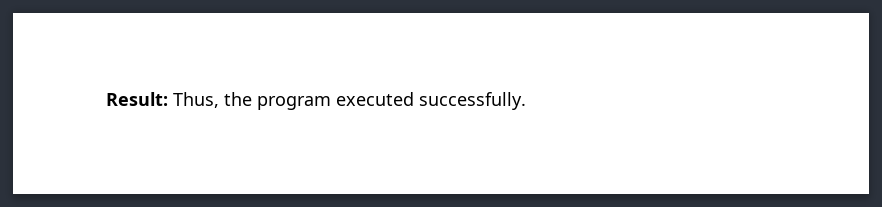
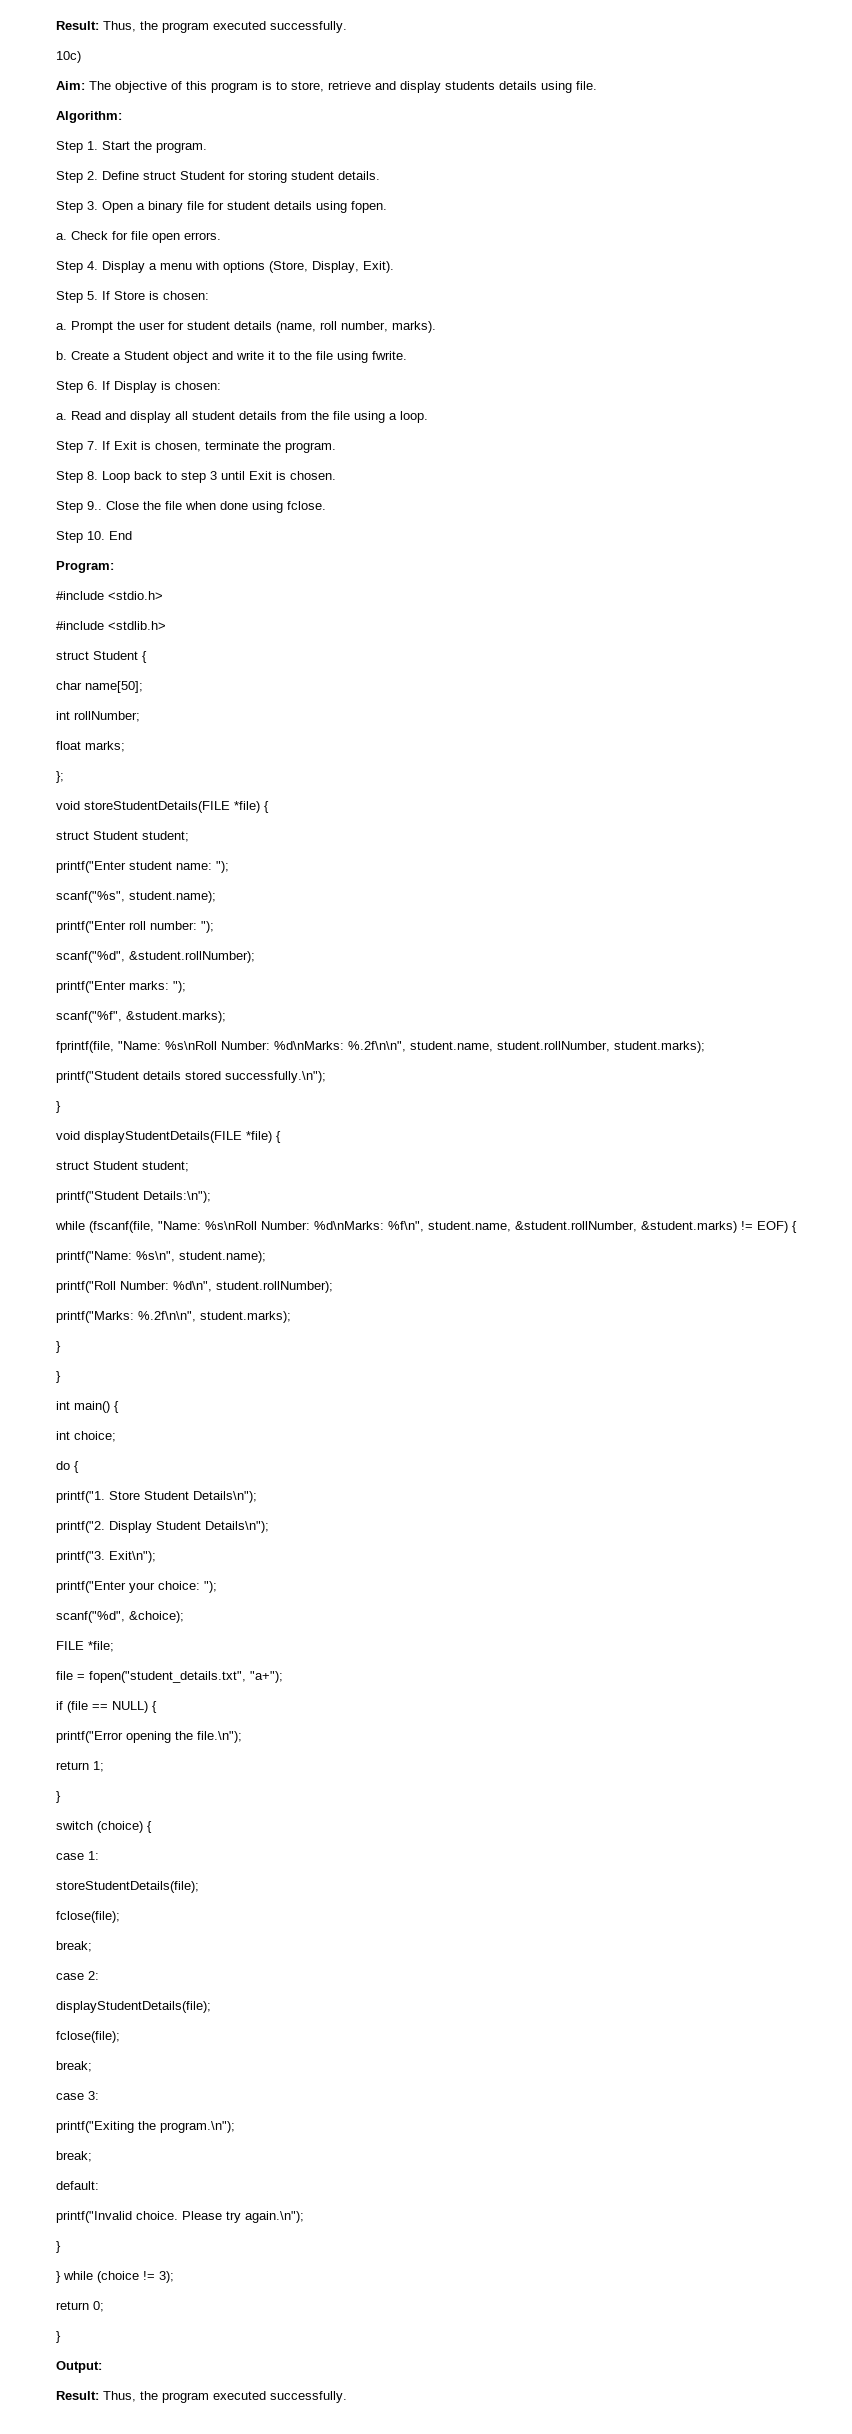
[106,92,526,110] Result: Thus, the program executed successfully. -> [56,21,347,33] [56,51,81,63] [56,81,597,93] [56,111,122,123] [56,141,207,153] [56,171,380,183] [56,201,387,213] [56,231,221,243] [56,261,394,273] [56,291,209,303] [56,321,436,333] [56,351,407,363] [56,381,221,393] [56,411,428,423] [56,441,336,453] [56,471,336,483] [56,501,326,513] [56,531,132,543] [56,561,114,573] [56,591,163,600] [56,621,166,630] [56,651,147,663] [56,681,143,693] [56,711,140,722] [56,741,125,752] [56,771,64,783] [56,801,269,813] [56,831,189,842] [56,861,229,873] [56,891,216,903] [56,921,214,933] [56,951,255,963] [56,981,186,993] [56,1011,226,1023] [56,1041,705,1053] [56,1071,326,1083] [56,1101,61,1113] [56,1131,281,1143] [56,1161,189,1172] [56,1191,211,1203] [55,1221,797,1233] [56,1251,266,1263] [56,1281,333,1293] [56,1311,291,1323] [56,1341,61,1353] [56,1371,61,1383] [56,1401,119,1413] [56,1431,116,1442] [56,1461,79,1473] [56,1491,257,1503] [56,1521,269,1533] [56,1551,156,1563] [56,1581,217,1593] [56,1611,184,1623] [56,1641,114,1652] [56,1671,283,1683] [56,1701,157,1713] [56,1731,242,1743] [56,1761,104,1772] [56,1791,61,1803] [56,1821,152,1833] [56,1851,99,1860] [56,1881,199,1893] [56,1911,120,1923] [56,1941,92,1952] [56,1971,99,1980] [56,2001,211,2013] [56,2031,120,2043] [56,2061,92,2072] [56,2091,99,2100] [56,2121,235,2133] [56,2151,92,2162] [56,2181,99,2190] [56,2211,304,2223] [56,2241,61,2253] [56,2271,174,2283] [56,2301,104,2312] [56,2331,61,2343] [56,2361,102,2373] [56,2391,347,2403] Result: Thus, the program executed successfully. // 10c) // Aim: The objective of this program is to store, retrieve and display students details using file. // Algorithm: // Step 1. Start the program. // Step 2. Define struct Student for storing student details. // Step 3. Open a binary file for student details using fopen. // a. Check for file open errors. // Step 4. Display a menu with options (Store, Display, Exit). // Step 5. If Store is chosen: // a. Prompt the user for student details (name, roll number, marks). // b. Create a Student object and write it to the file using fwrite. // Step 6. If Display is chosen: // a. Read and display all student details from the file using a loop. // Step 7. If Exit is chosen, terminate the program. // Step 8. Loop back to step 3 until Exit is chosen. // Step 9.. Close the file when done using fclose. // Step 10. End // Program: // #include <stdio.h> // #include <stdlib.h> // struct Student { // char name[50]; // int rollNumber; // float marks; // }; // void storeStudentDetails(FILE *file) { // struct Student student; // printf("Enter student name: "); // scanf("%s", student.name); // printf("Enter roll number: "); // scanf("%d", &student.rollNumber); // printf("Enter marks: "); // scanf("%f", &student.marks); // fprintf(file, "Name: %s\nRoll Number: %d\nMarks: %.2f\n\n", student.name, student.rollNumber, student.marks); // printf("Student details stored successfully.\n"); // } // void displayStudentDetails(FILE *file) { // struct Student student; // printf("Student Details:\n"); // while (fscanf(file, "Name: %s\nRoll Number: %d\nMarks: %f\n", student.name, &student.rollNumber, &student.marks) != EOF) { // printf("Name: %s\n", student.name); // printf("Roll Number: %d\n", student.rollNumber); // printf("Marks: %.2f\n\n", student.marks); // } // } // int main() { // int choice; // do { // printf("1. Store Student Details\n"); // printf("2. Display Student Details\n"); // printf("3. Exit\n"); // printf("Enter your choice: "); // scanf("%d", &choice); // FILE *file; // file = fopen("student_details.txt", "a+"); // if (file == NULL) { // printf("Error opening the file.\n"); // return 1; // } // switch (choice) { // case 1: // storeStudentDetails(file); // fclose(file); // break; // case 2: // displayStudentDetails(file); // fclose(file); // break; // case 3: // printf("Exiting the program.\n"); // break; // default: // printf("Invalid choice. Please try again.\n"); // } // } while (choice != 3); // return 0; // } // Output: // Result: Thus, the program executed successfully.

